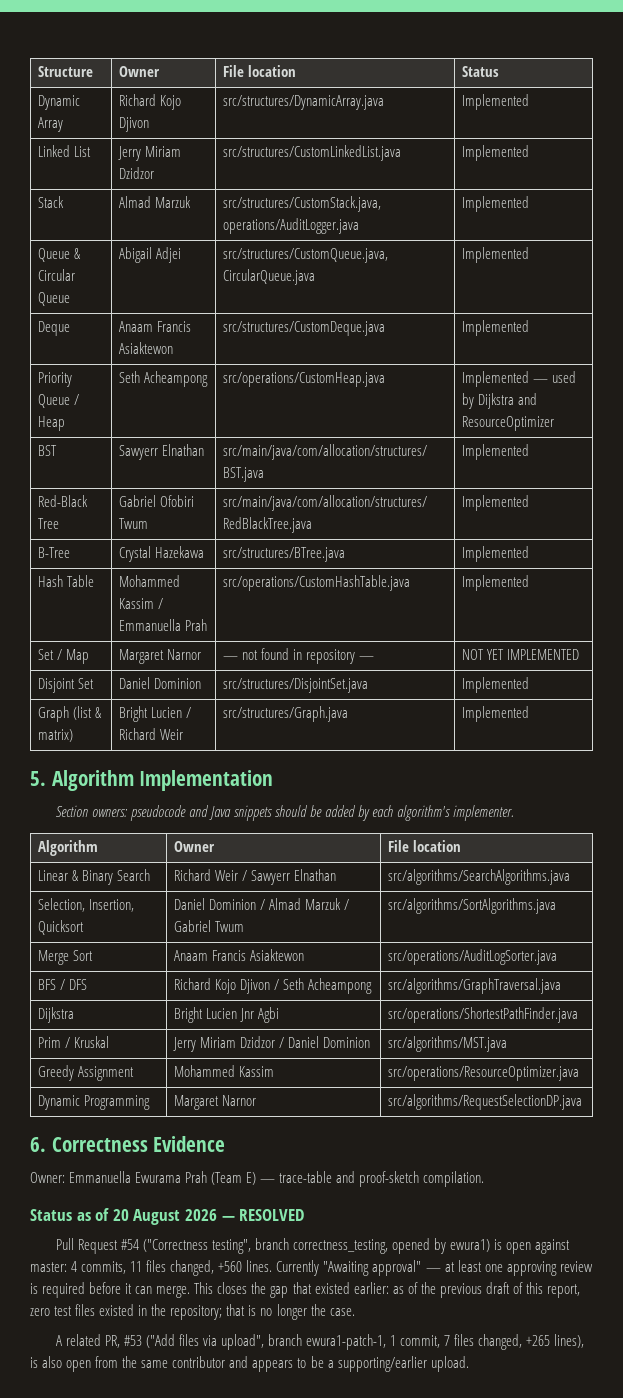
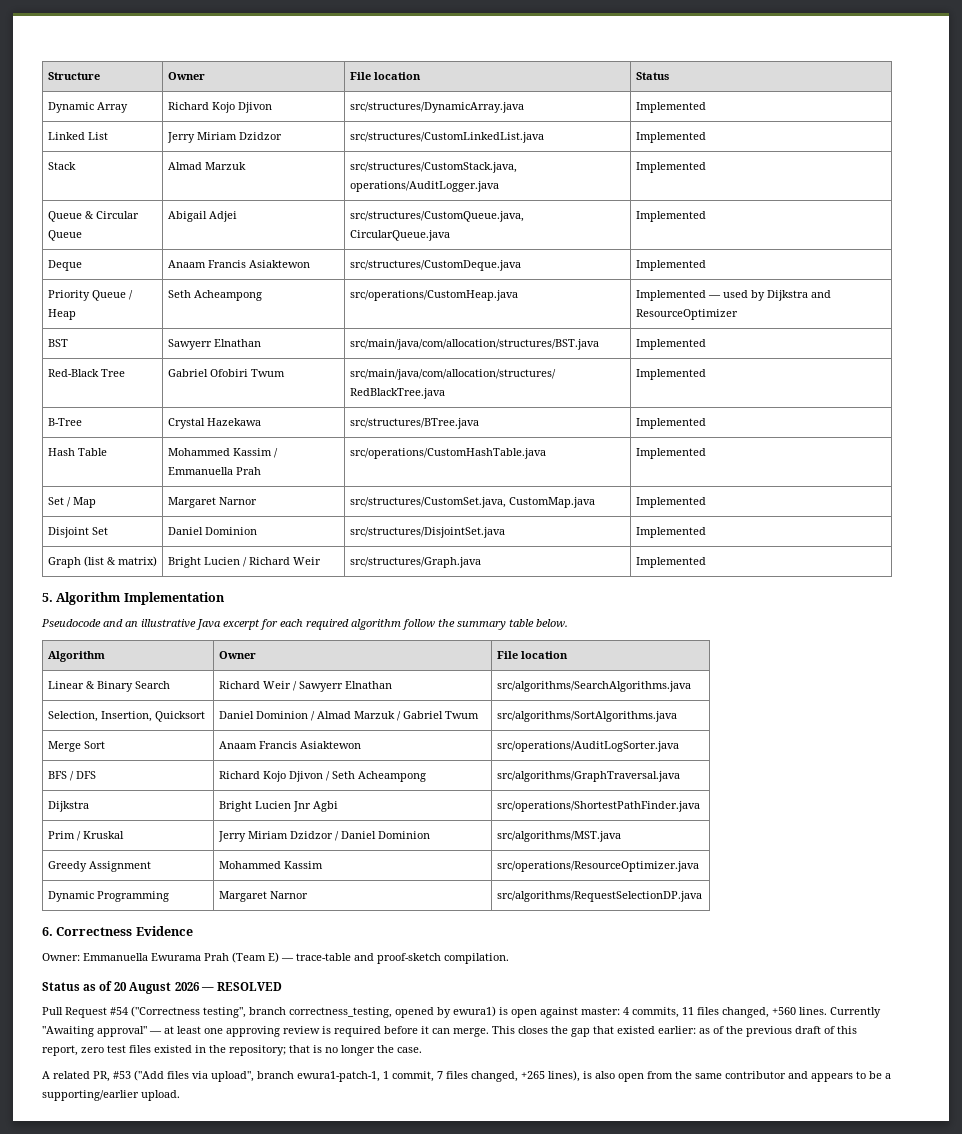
[223,648,375,664] [462,649,580,660] — not found in repository — | NOT YET IMPLEMENTED -> [349,497,595,508] [635,497,706,508] src/structures/CustomSet.java, CustomMap.java | Implemented
[55,805,515,821] Section owners: pseudocode and Java snippets should be added by each algorithm's implementer. -> [41,619,568,630] Pseudocode and an illustrative Java excerpt for each required algorithm follow the summary table below.

